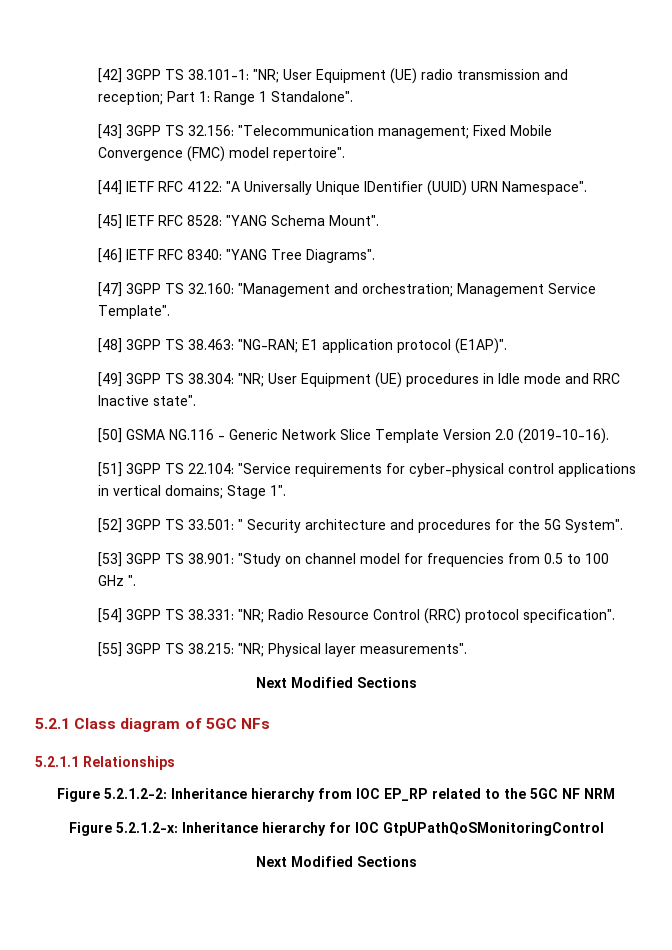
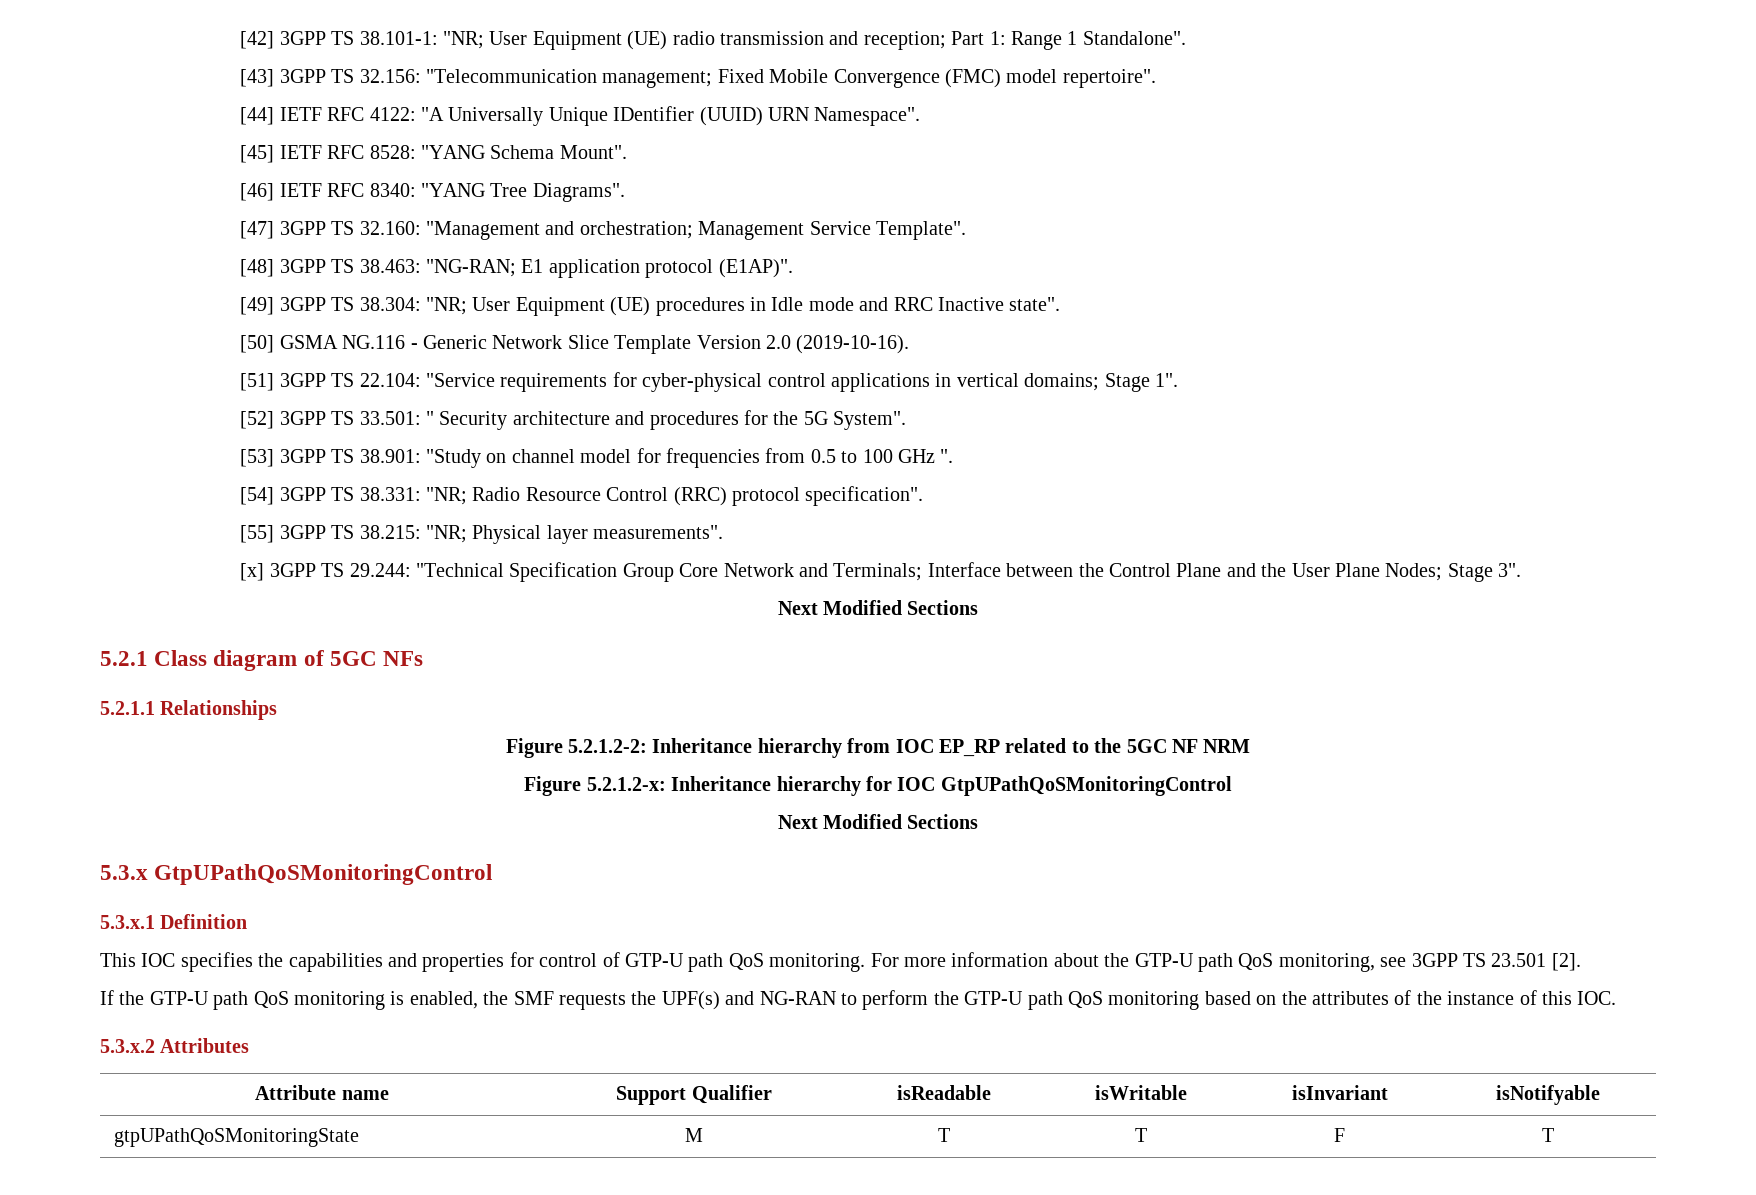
(468, 648) none -> [240,562,1522,582] // [x] 3GPP TS 29.244: "Technical Specification Group Core Network and Terminals; Interface between the Control Plane and the User Plane Nodes; Stage 3".
(417, 861) none -> [100,864,493,885] [100,914,248,929] [100,952,1581,972] [100,990,1617,1010] [100,1038,250,1053] [255,1085,389,1100] [616,1085,772,1105] [897,1085,991,1100] [1095,1085,1187,1100] [1291,1085,1388,1100] [1496,1085,1600,1105] [113,1128,359,1147] [684,1128,703,1142] [938,1128,950,1142] [1135,1128,1147,1142] [1334,1128,1345,1142] [1542,1128,1554,1142] // 5.3.x GtpUPathQoSMonitoringControl // 5.3.x.1 Definition // This IOC specifies the capabilities and properties for control of GTP-U path QoS monitoring. For more information about the GTP-U path QoS monitoring, see 3GPP TS 23.501 [2]. // If the GTP-U path QoS monitoring is enabled, the SMF requests the UPF(s) and NG-RAN to perform the GTP-U path QoS monitoring based on the attributes of the instance of this IOC. // 5.3.x.2 Attributes // Attribute name | Support Qualifier | isReadable | isWritable | isInvariant | isNotifyable // gtpUPathQoSMonitoringState | M | T | T | F | T

